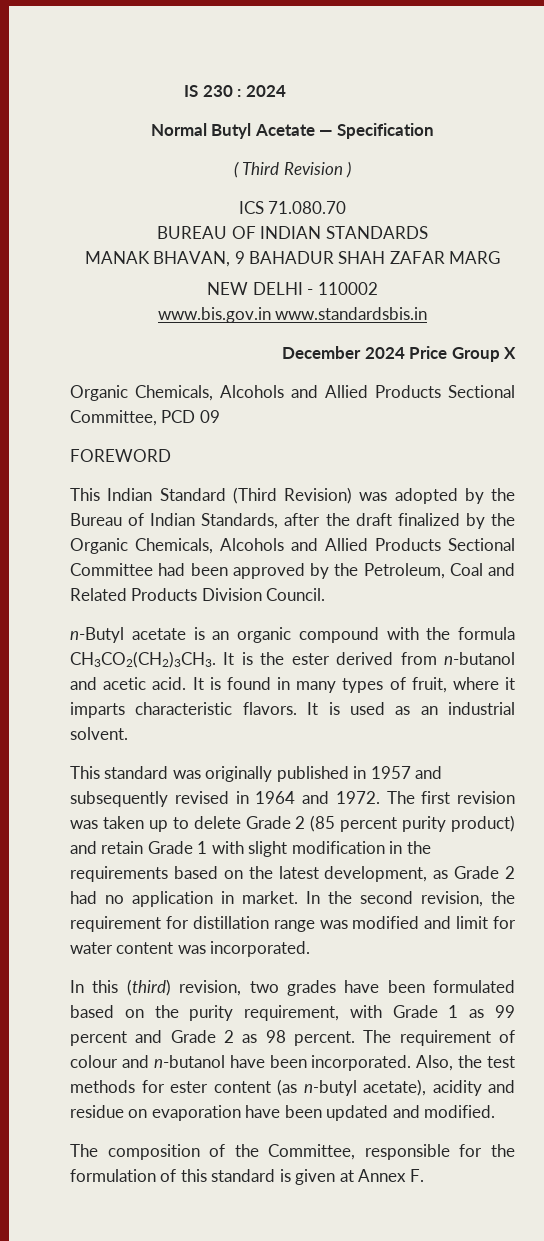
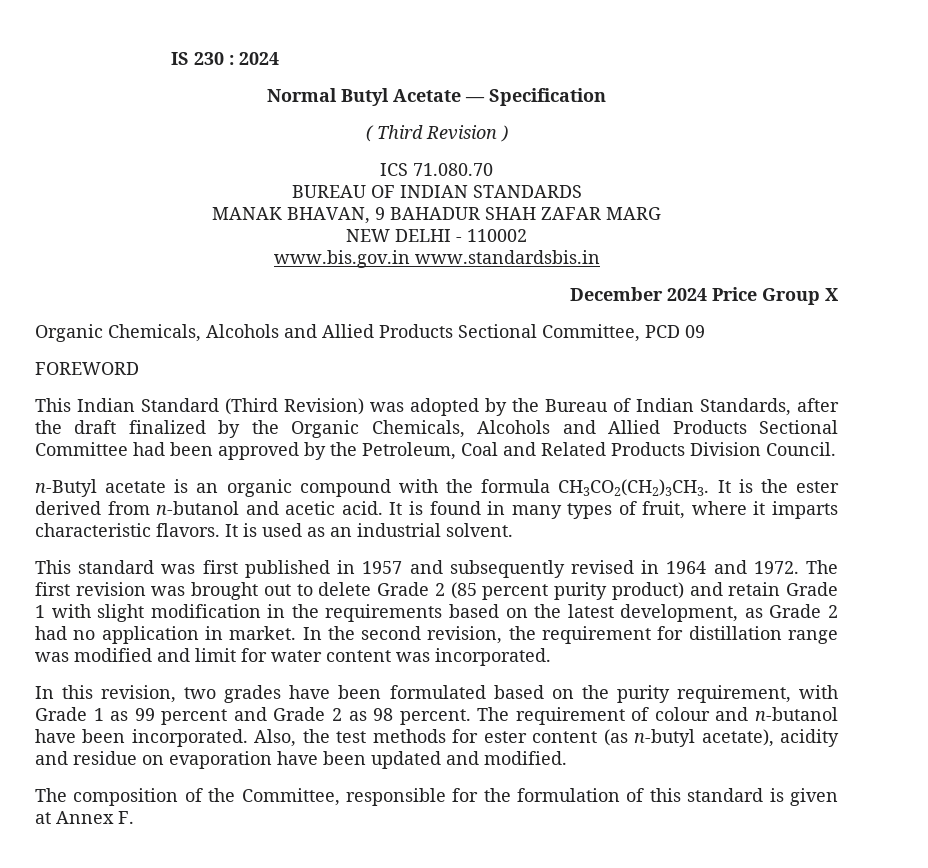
[205,766,273,782] originally -> [202,560,238,574] first
[102,816,168,832] taken up -> [191,582,291,600] brought out
[126,979,171,996] (third) -> (94, 692) none

